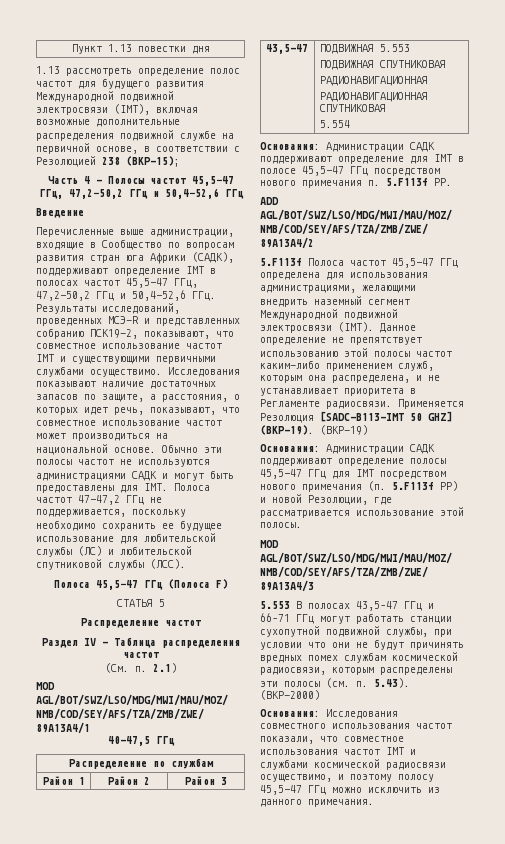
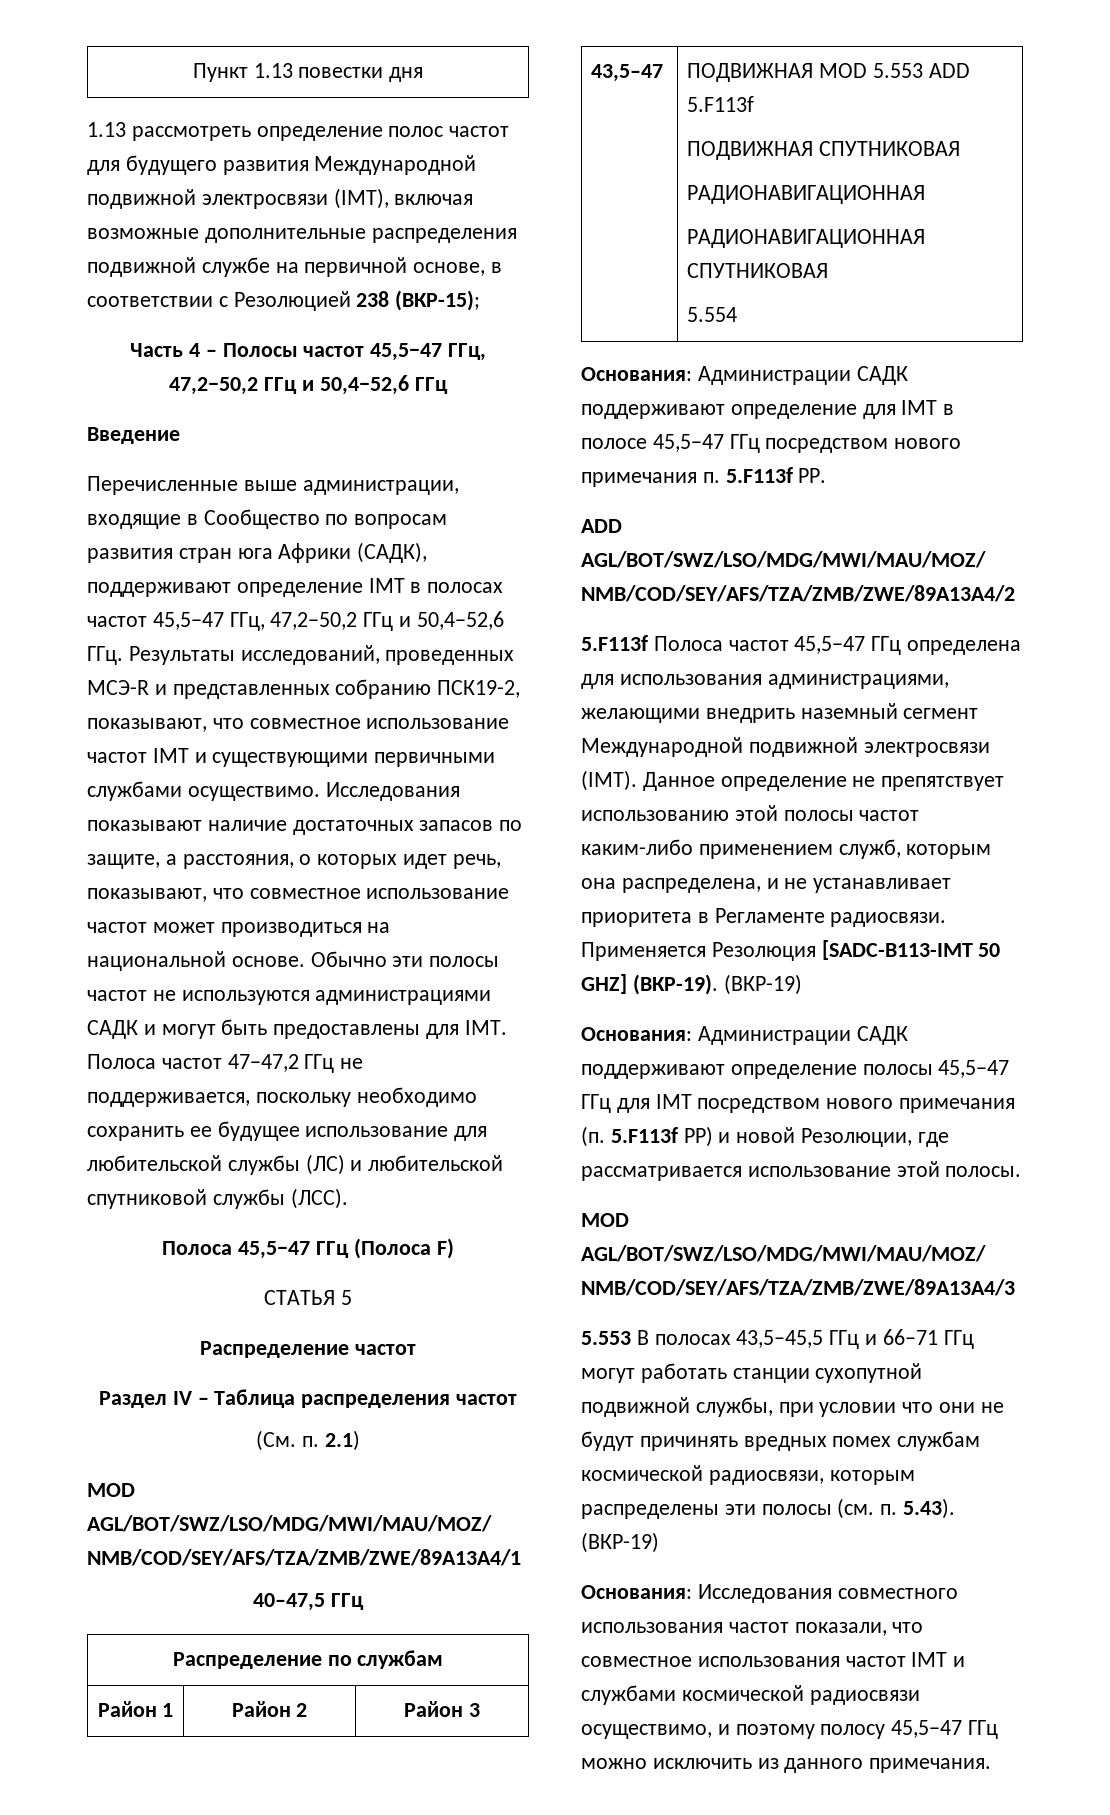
[379,44,410,52] 5.553 -> [819,63,970,78] [687,96,755,112] MOD 5.553 ADD 5.F113f
[356,601,398,611] 43,5–47 -> [736,1330,824,1348] 43,5–45,5
[260,690,320,700] (ВКР-2000) -> [581,1532,659,1553] (ВКР-19)

